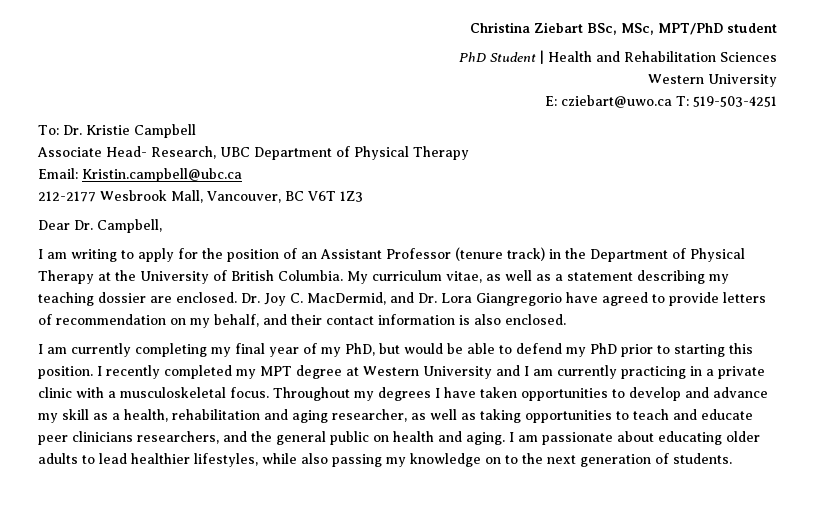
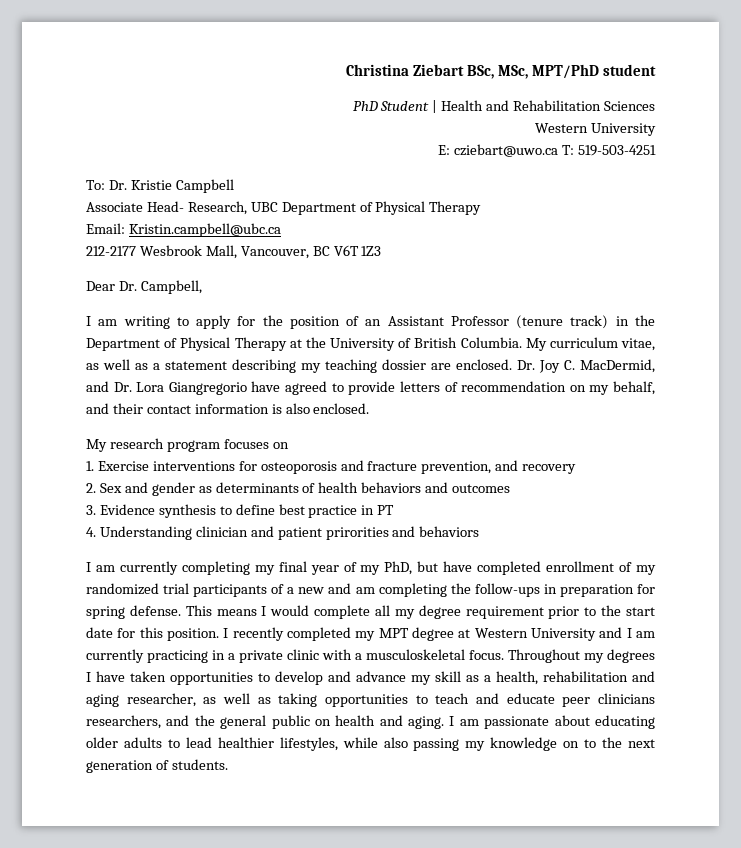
(566, 319) none -> [86,438,289,452] [86,460,577,474] [86,482,511,496] [86,504,395,518] [86,526,480,540] // My research program focuses on // 1. Exercise interventions for osteoporosis and fracture prevention, and recovery // 2. Sex and gender as determinants of health behaviors and outcomes // 3. Evidence synthesis to define best practice in PT // 4. Understanding clinician and patient prirorities and behaviors
[404,343,725,357] would be able to defend my PhD prior to starting -> [443,561,656,575] [86,583,656,597] [86,605,656,619] [86,627,136,638] have completed enrollment of my randomized trial participants of a new and am completing the follow-ups in preparation for spring defense. This means I would complete all my degree requirement prior to the start date for

